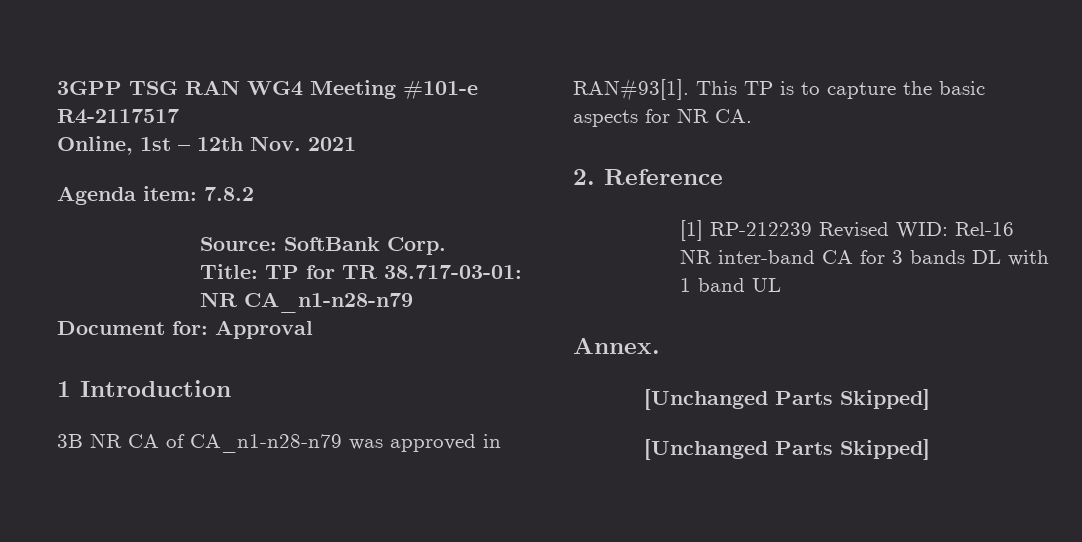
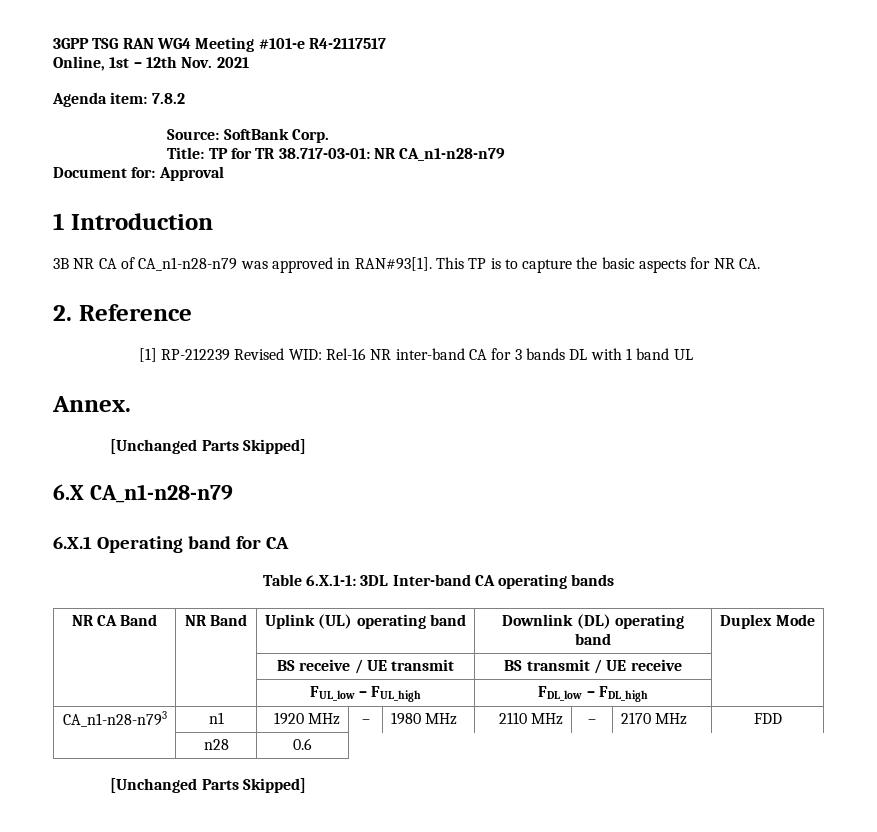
(931, 399) none -> [53,484,233,503] [53,536,289,553] [262,574,615,589] [71,614,158,626] [184,614,248,626] [265,614,466,629] [502,614,684,629] [575,633,611,645] [720,614,815,629] [276,659,455,674] [504,659,682,674] [309,686,422,702] [538,686,648,702] [62,711,167,727] [208,712,224,724] [273,712,341,725] [361,719,370,724] [390,712,458,725] [498,712,564,725] [588,719,596,724] [620,712,688,725] [753,713,782,724] [203,739,229,750] [293,738,312,750] // 6.X CA_n1-n28-n79 // 6.X.1 Operating band for CA // Table 6.X.1-1: 3DL Inter-band CA operating bands // NR CA Band | NR Band | Uplink (UL) operating band | Downlink (DL) operating band | Duplex Mode // | | BS receive / UE transmit | BS transmit / UE receive | // | | FUL_low – FUL_high | FDL_low – FDL_high | // CA_n1-n28-n793 | n1 | 1920 MHz | – | 1980 MHz | 2110 MHz | – | 2170 MHz | FDD // | n28 | 0.6

